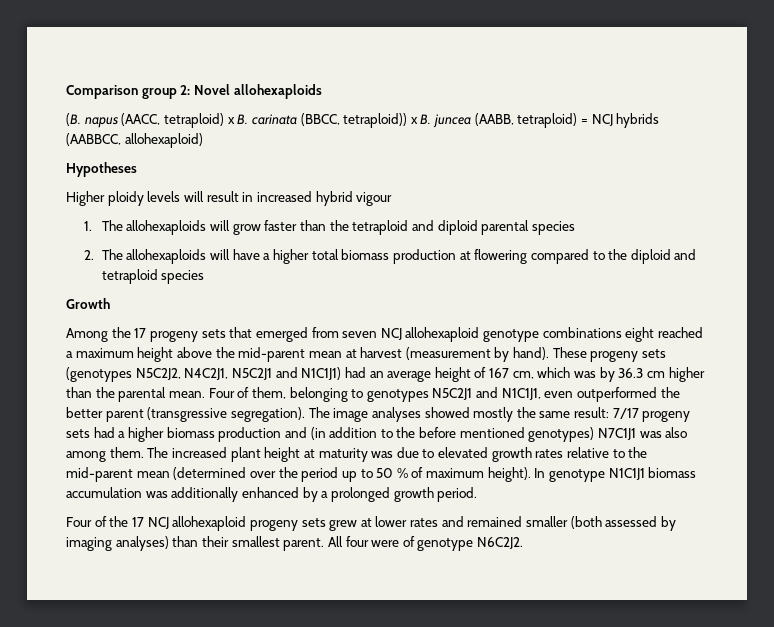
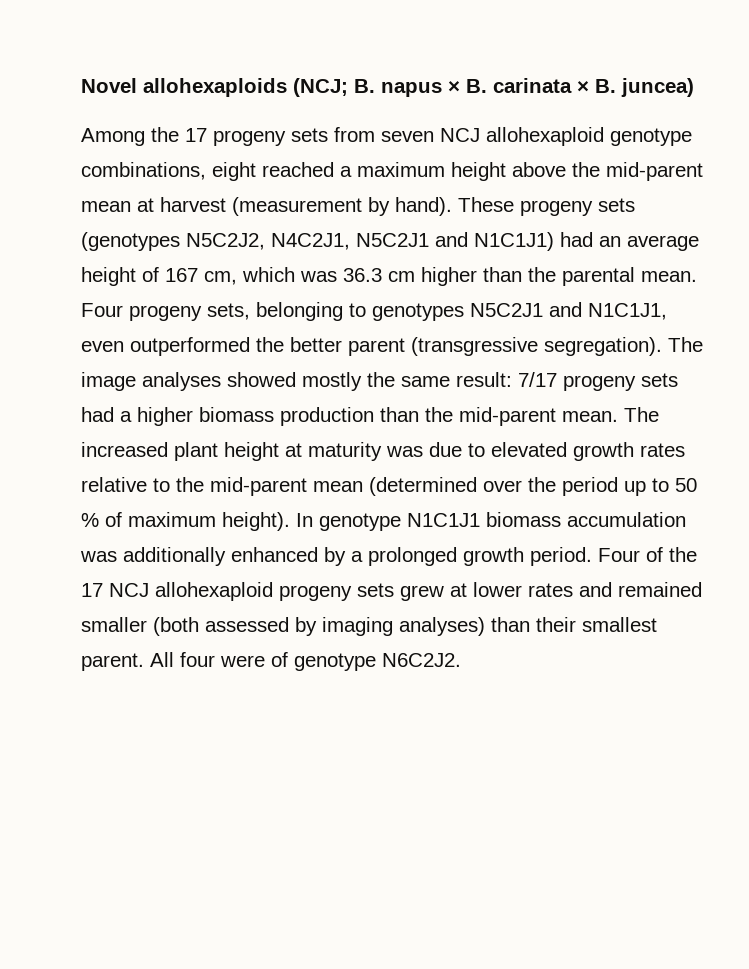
[66,85,191,99] Comparison group 2: -> (81, 85) none
[66,113,660,128] [66,133,203,148] [66,162,137,177] [66,191,393,206] [83,220,575,235] [83,249,697,264] [101,269,205,284] [66,298,110,309] // (B. napus (AACC, tetraploid) x B. carinata (BBCC, tetraploid)) x B. juncea (AABB, tetraploid) = NCJ hybrids (AABBCC, allohexaploid) // Hypotheses // Higher ploidy levels will result in increased hybrid vigour // 1. The allohexaploids will grow faster than the tetraploid and diploid parental species // 2. The allohexaploids will have a higher total biomass production at flowering compared to the diploid and tetraploid species // Growth -> [293,78,694,97] (NCJ; B. napus × B. carinata × B. juncea)
[229,327,308,342] that emerged -> (328, 135) none
[542,327,622,338] combinations -> [81,162,206,180] combinations,
[599,367,615,382] by -> (337, 276) none
[237,387,286,399] of them, -> [129,303,250,321] progeny sets,
[284,427,688,442] [66,447,144,462] and (in addition to the before mentioned genotypes) N7C1J1 was also among them. -> [380,407,618,426] than the mid-parent mean.
(478, 494) // -> (592, 556) none

